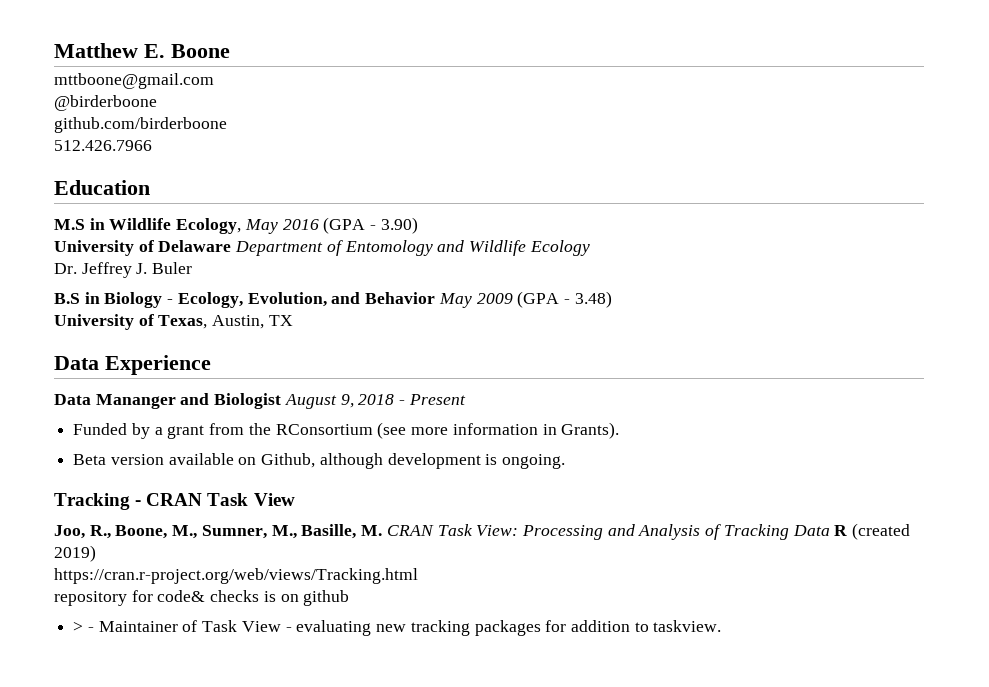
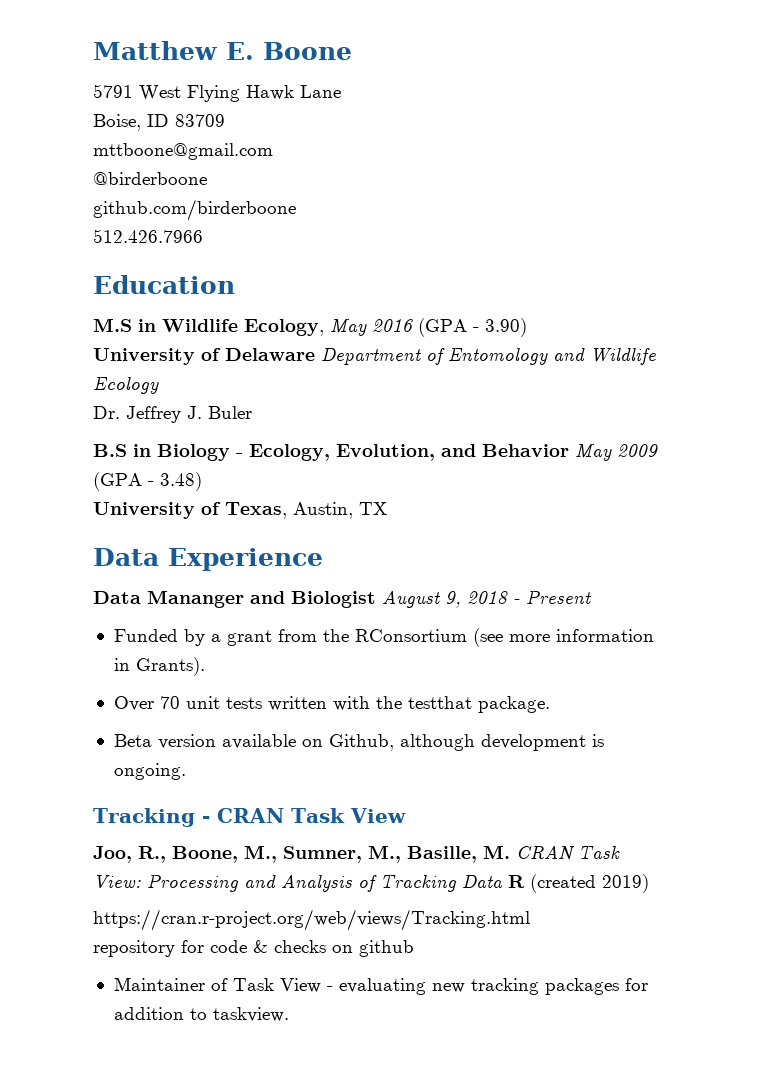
(230, 51) none -> [93,84,341,102] [93,114,225,131] // 5791 West Flying Hawk Lane // Boise, ID 83709
(620, 430) none -> [113,696,550,713] // Over 70 unit tests written with the testthat package.
[157,590,276,602] code& checks is -> [210,940,326,953] code & checks
[73,621,94,632] > - -> (414, 948) none

